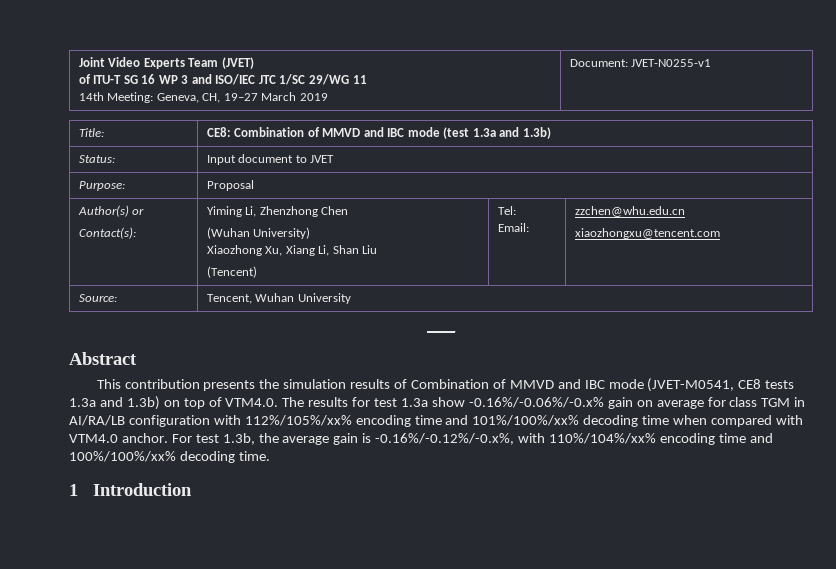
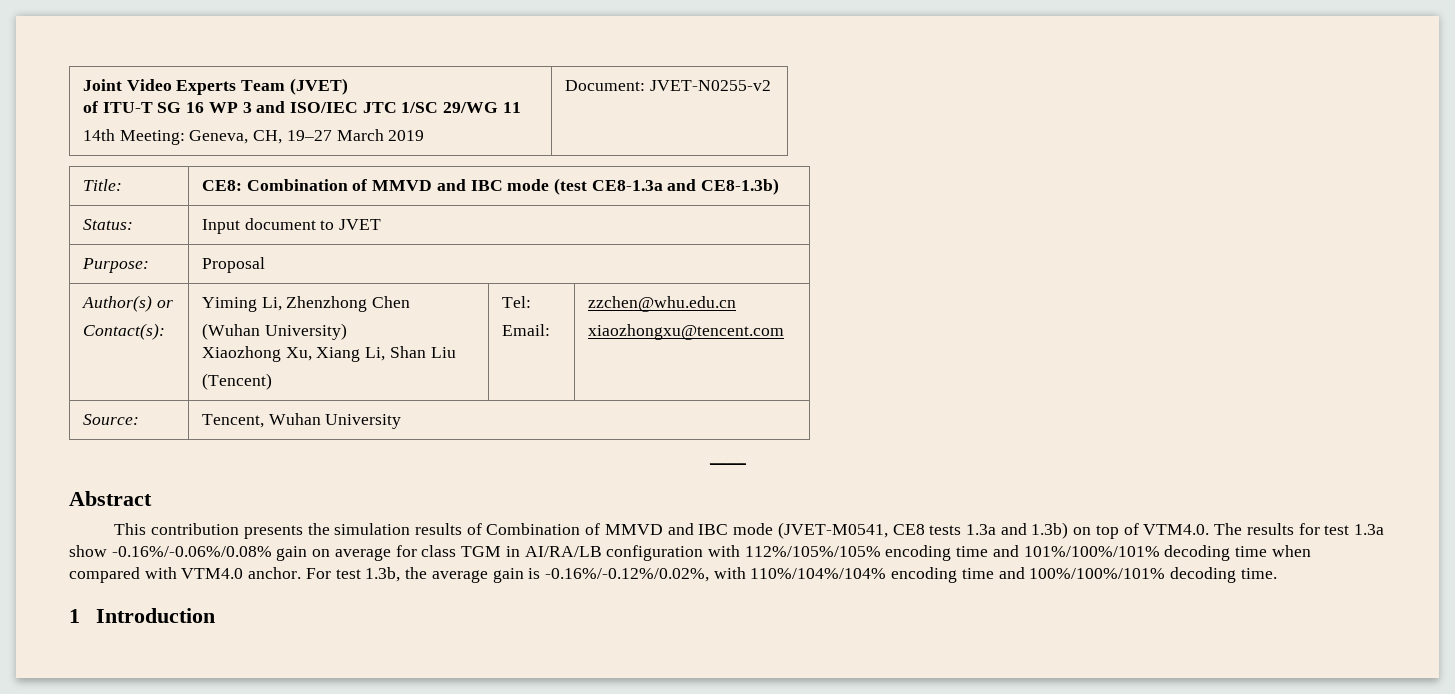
[631,59,712,67] JVET-N0255-v1 -> [649,80,771,91] JVET-N0255-v2
[472,127,551,139] 1.3a and 1.3b) -> [591,178,780,195] CE8-1.3a and CE8-1.3b)
[468,397,604,408] -0.16%/-0.06%/-0.x% -> [111,546,272,557] -0.16%/-0.06%/0.08%
[244,415,580,427] 112%/105%/xx% encoding time and 101%/100%/xx% -> [744,545,1160,561] 112%/105%/105% encoding time and 101%/100%/101%
[375,433,773,445] [69,451,176,462] -0.16%/-0.12%/-0.x%, with 110%/104%/xx% encoding time and 100%/100%/xx% -> [544,567,1166,583] -0.16%/-0.12%/0.02%, with 110%/104%/104% encoding time and 100%/100%/101%

